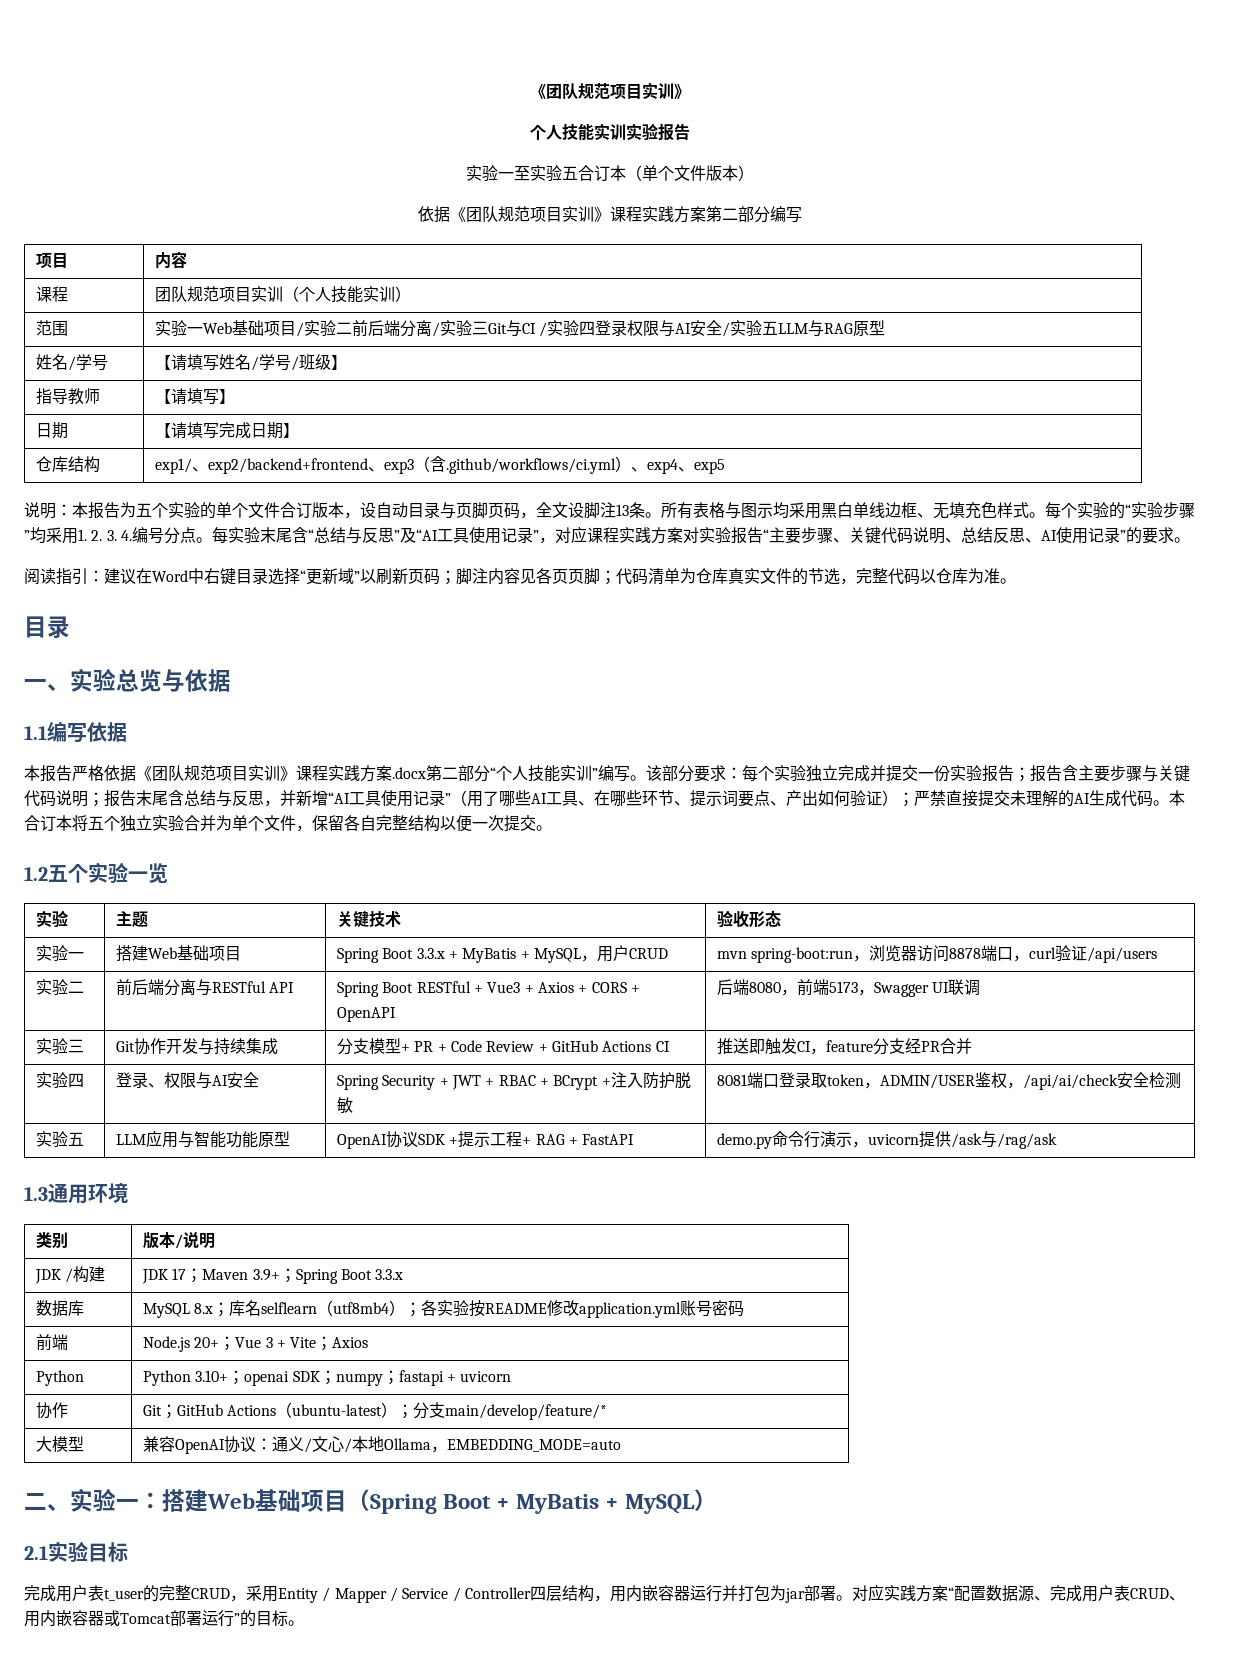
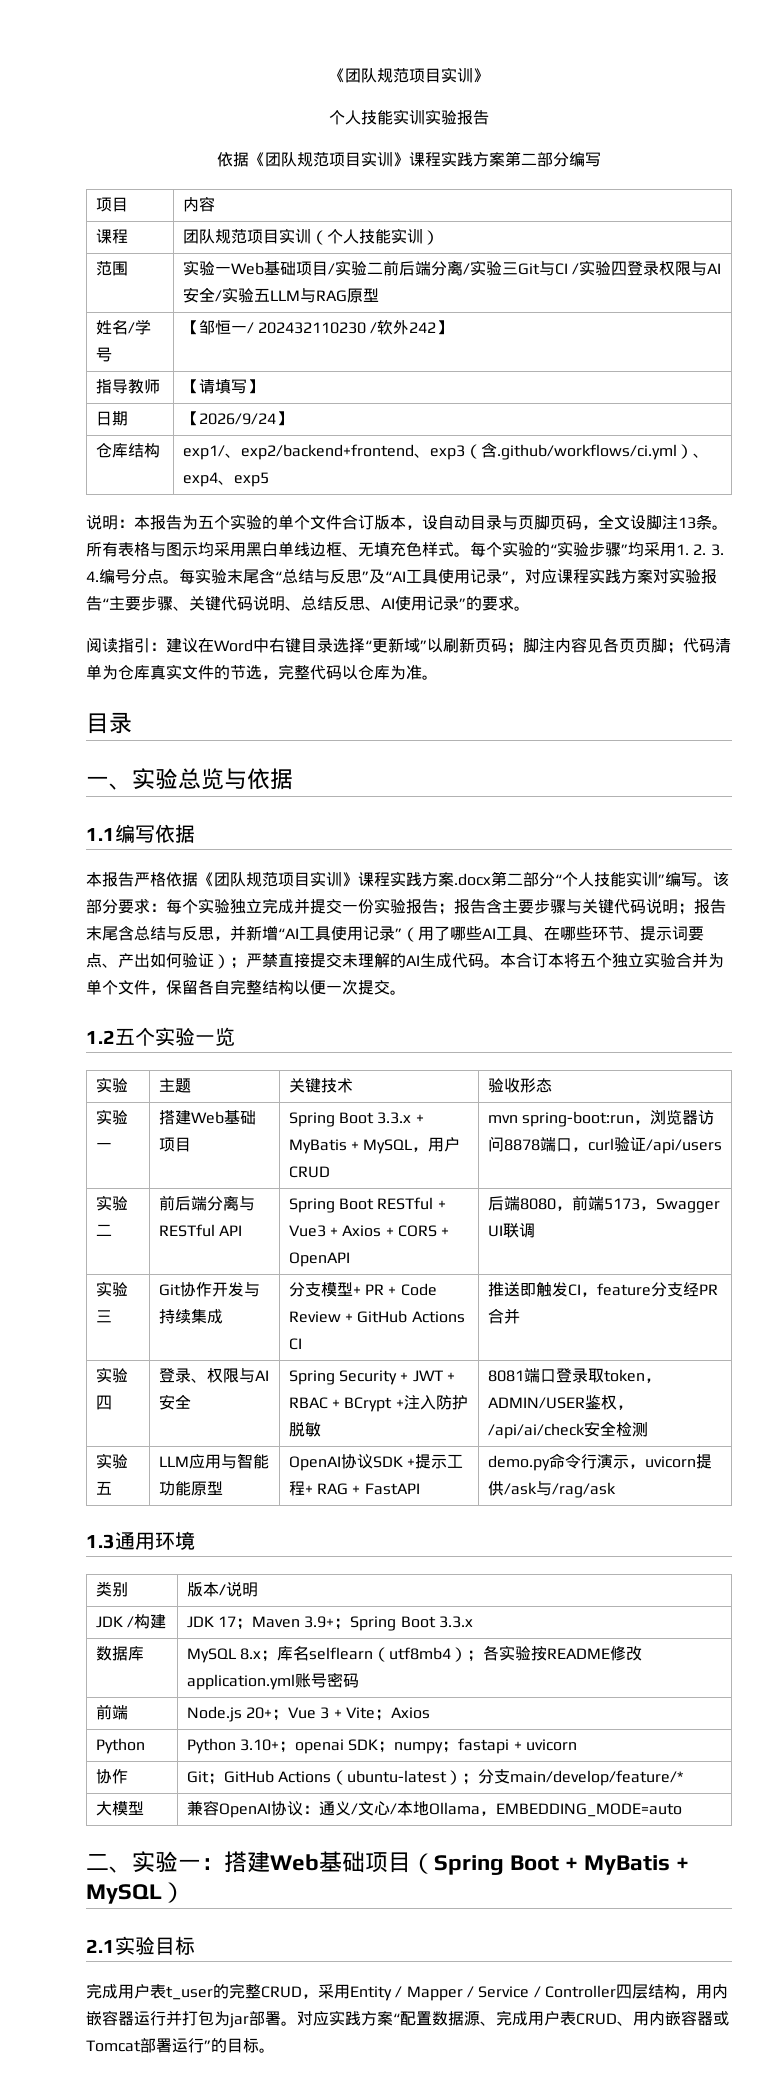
[465,165,754,181] // 实验一至实验五合订本（单个文件版本） -> (489, 117) none
[171,354,332,371] 请填写姓名/学号/班级 -> [198,319,437,335] 邹恒一/ 202432110230 /软外242
[171,422,284,439] 请填写完成日期 -> [198,413,276,425] 2026/9/24

